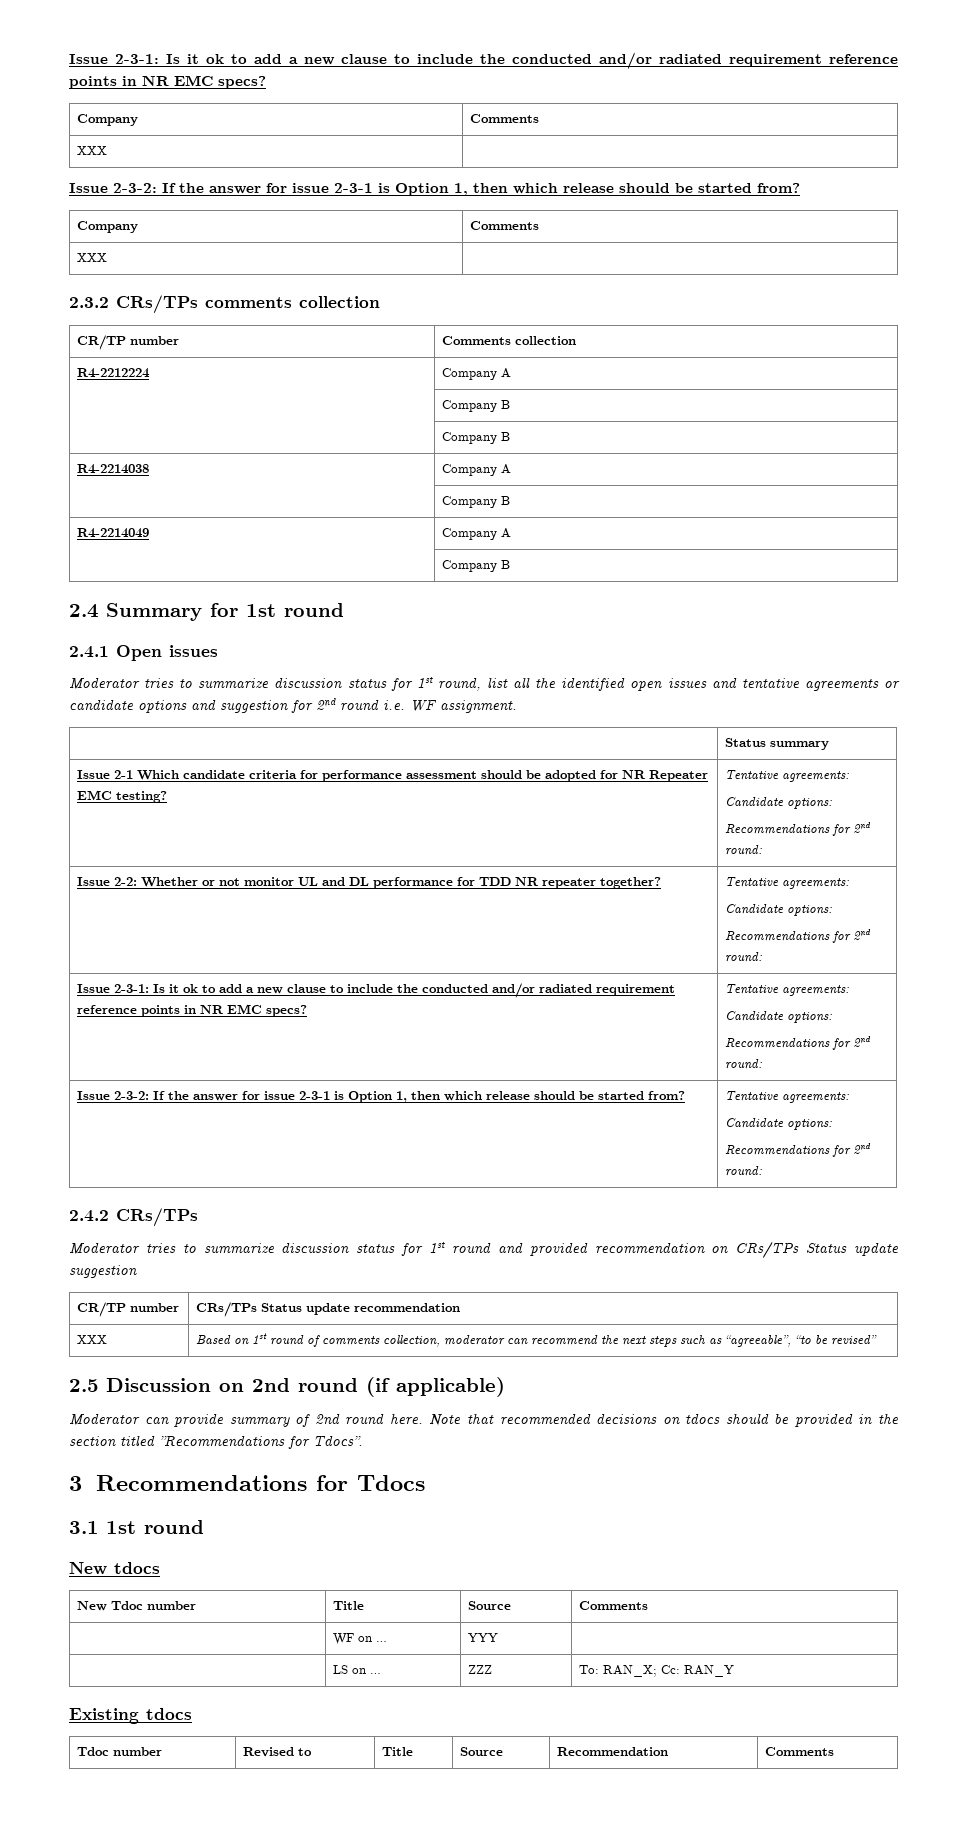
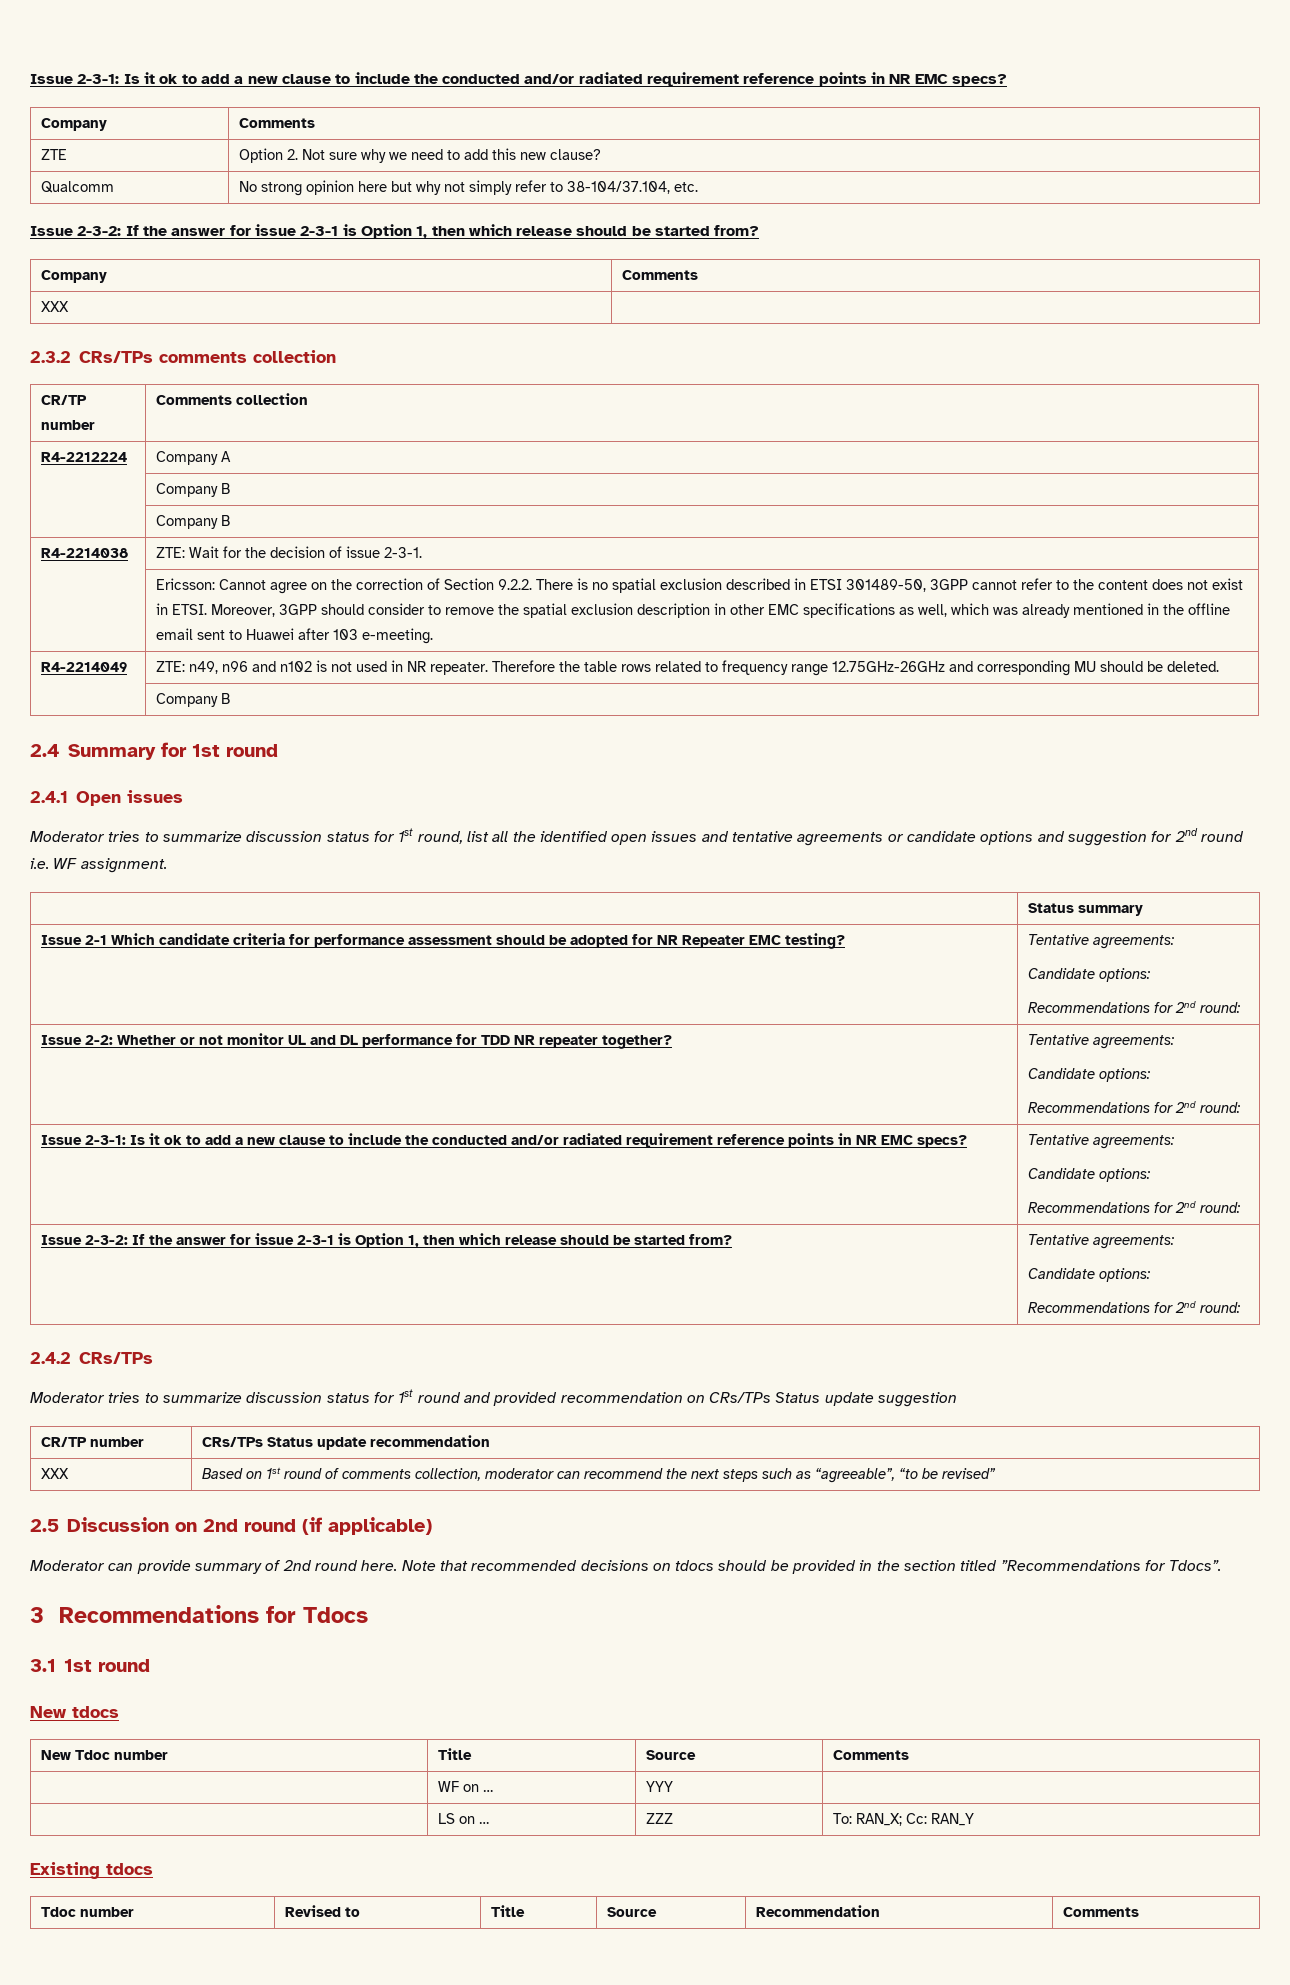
[76,146,107,155] XXX | -> [40,149,67,160] [238,148,601,163] [40,181,114,193] [238,180,698,196] ZTE | Option 2. Not sure why we need to add this new clause? // Qualcomm | No strong opinion here but why not simply refer to 38-104/37.104, etc.
[441,464,511,476] [441,496,510,508] [76,528,149,538] [441,528,511,540] Company A // | Company B // R4-2214049 | Company A -> [155,546,422,558] [155,578,1243,594] [155,603,1230,618] [155,628,433,644] [40,662,127,672] [155,660,1219,676] ZTE: Wait for the decision of issue 2-3-1. // | Ericsson: Cannot agree on the correction of Section 9.2.2. There is no spatial exclusion described in ETSI 301489-50, 3GPP cannot refer to the content does not exist in ETSI. Moreover, 3GPP should consider to remove the spatial exclusion description in other EMC specifications as well, which was already mentioned in the offline email sent to Huawei after 103 e-meeting. // R4-2214049 | ZTE: n49, n96 and n102 is not used in NR repeater. Therefore the table rows related to frequency range 12.75GHz-26GHz and corresponding MU should be deleted.

